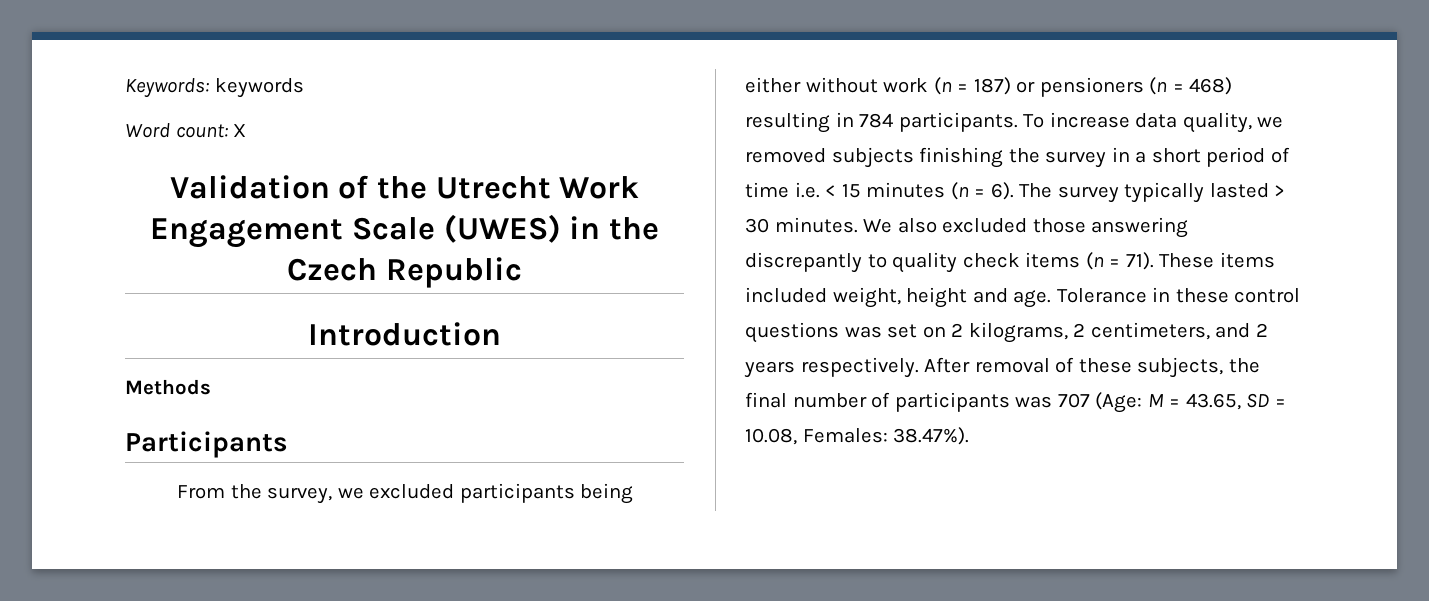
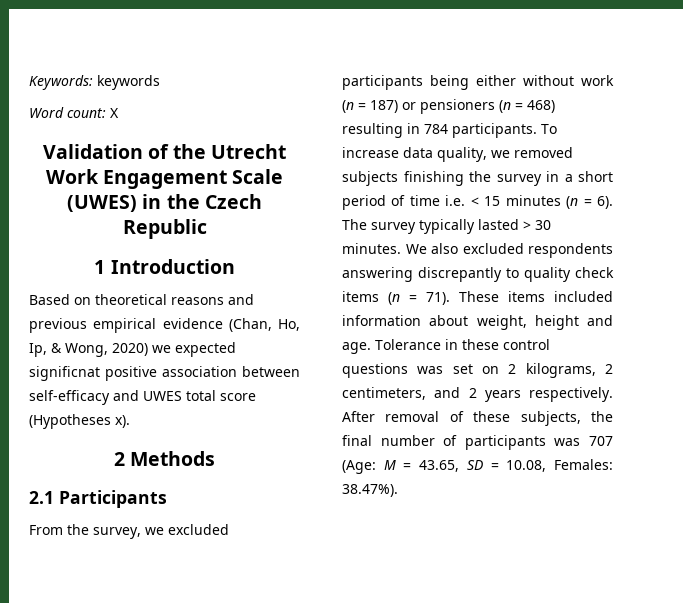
(522, 272) none -> [94,260,106,274] 1
(501, 334) none -> [29,294,254,305] [29,318,300,333] [29,342,236,357] [29,366,300,381] [29,390,256,405] [29,414,130,429] [113,452,125,466] Based on theoretical reasons and previous empirical evidence (Chan, Ho, Ip, & Wong, 2020) we expected significnat positive association between self-efficacy and UWES total score (Hypotheses x). // 2
(211, 387) none -> [29,491,54,504] 2.1
[1032,218,1086,233] those -> [528,243,613,258] respondents
(827, 295) none -> [342,315,469,326] information about

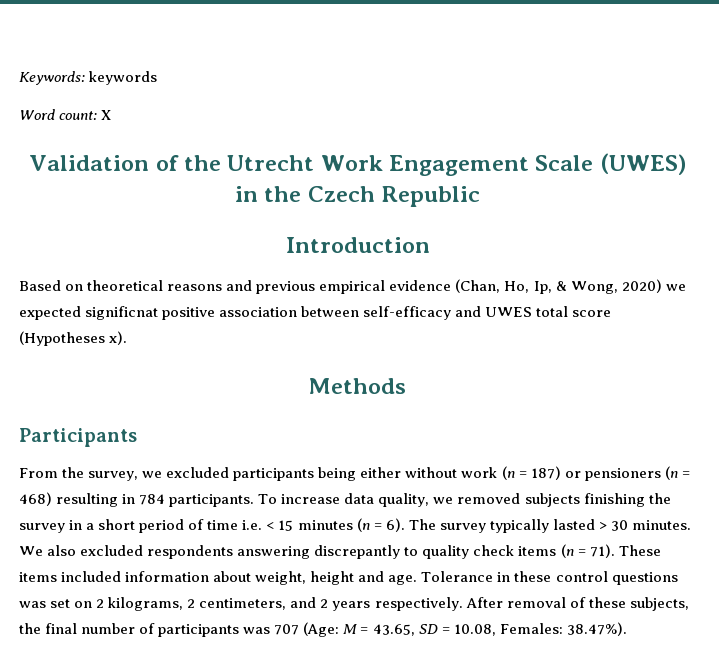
[94,260,106,274] 1 -> (481, 196) none
[113,452,125,466] 2 -> (128, 338) none
[29,491,54,504] 2.1 -> (406, 386) none

